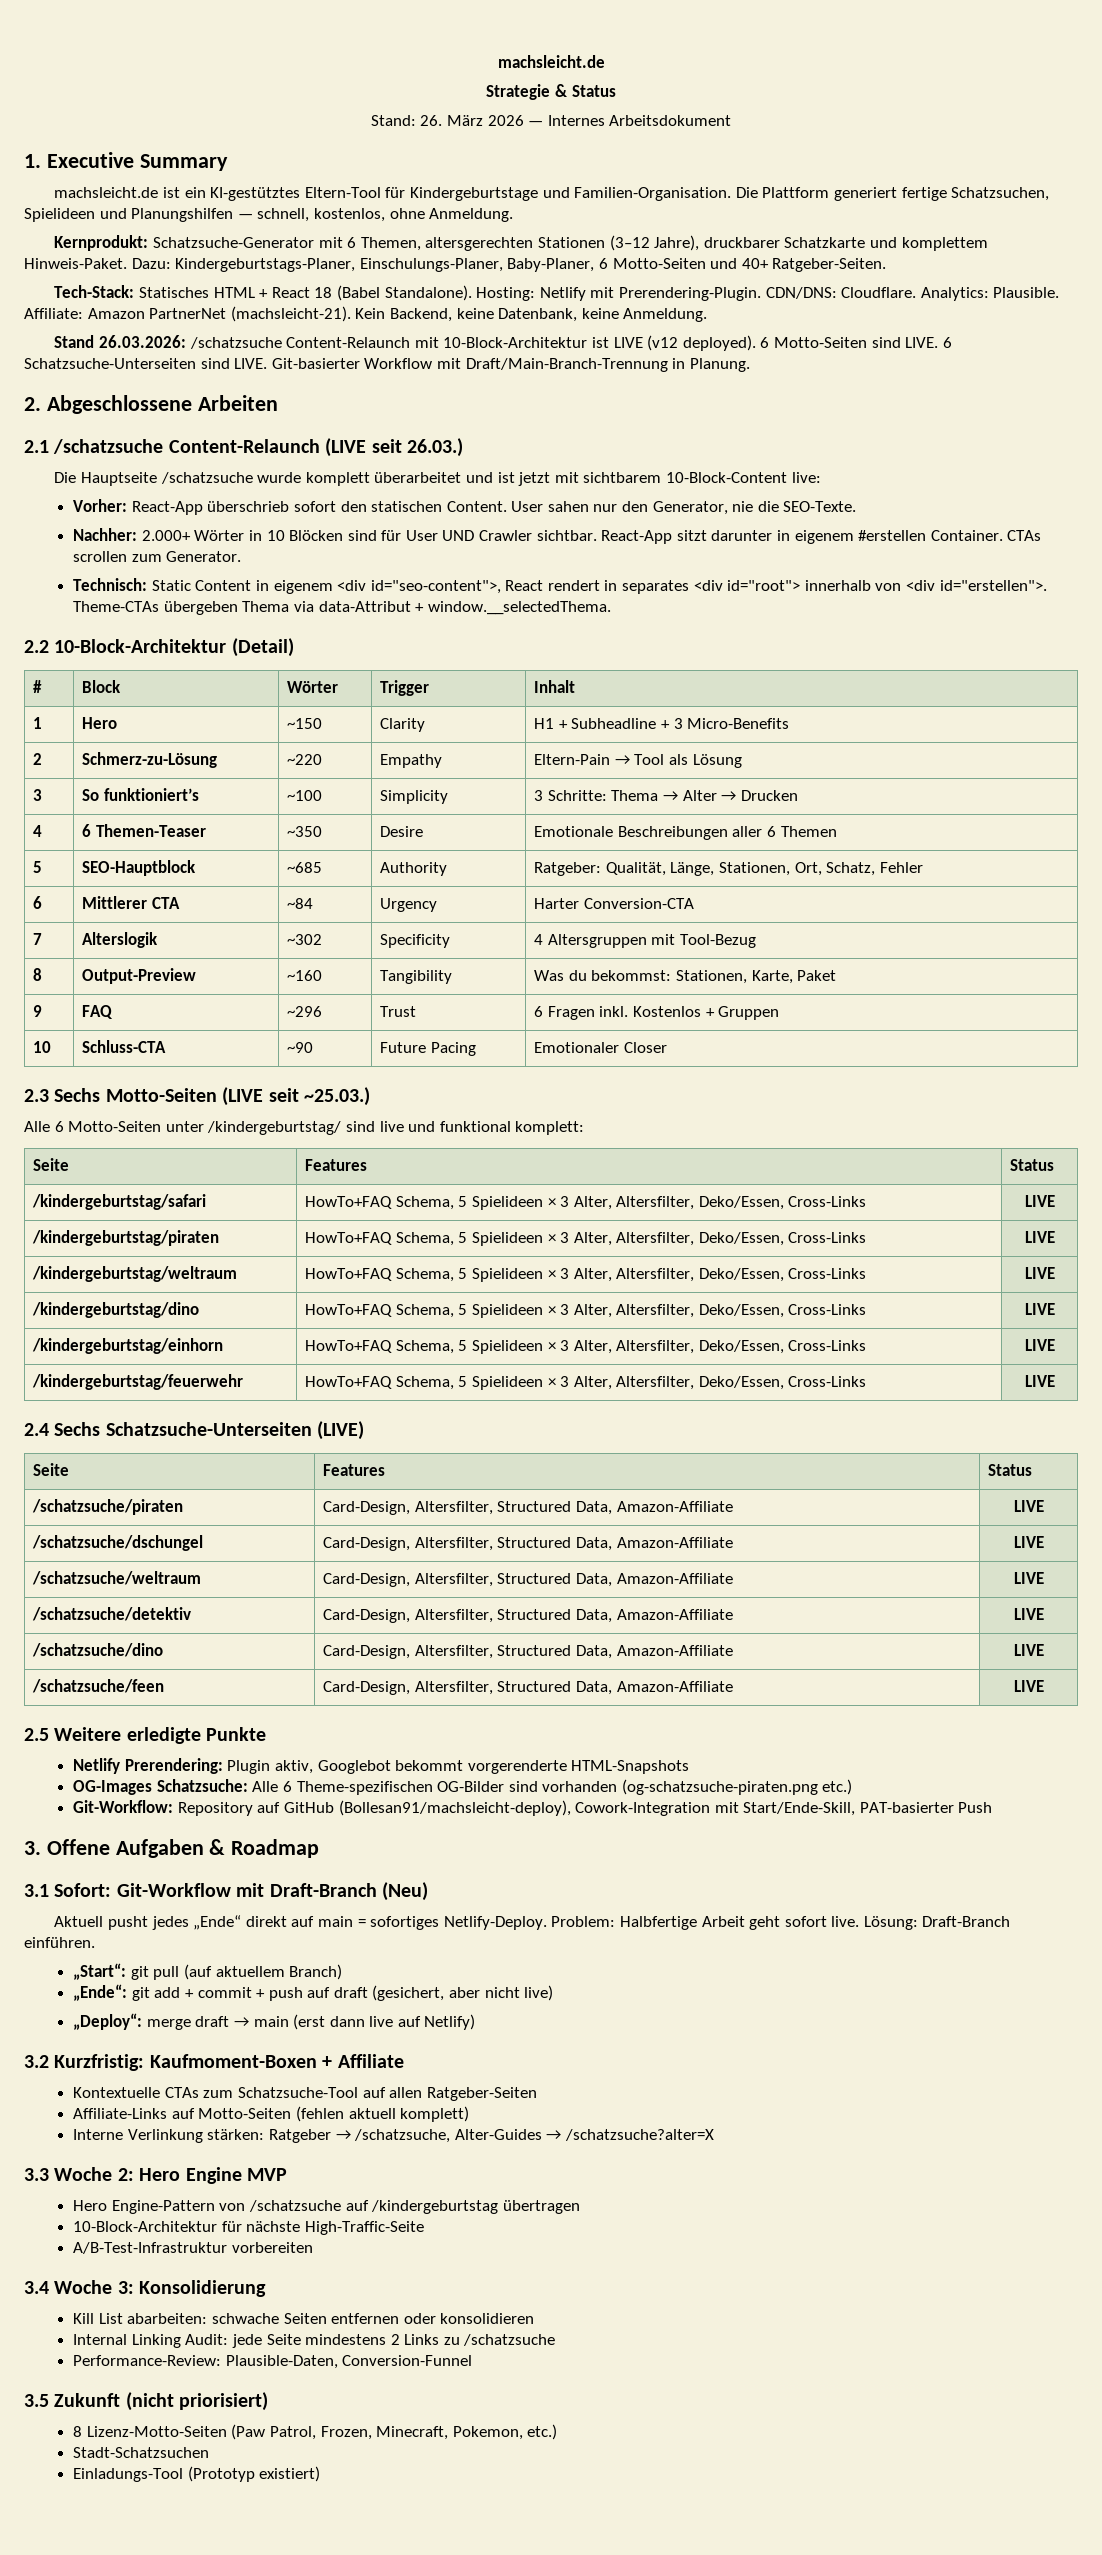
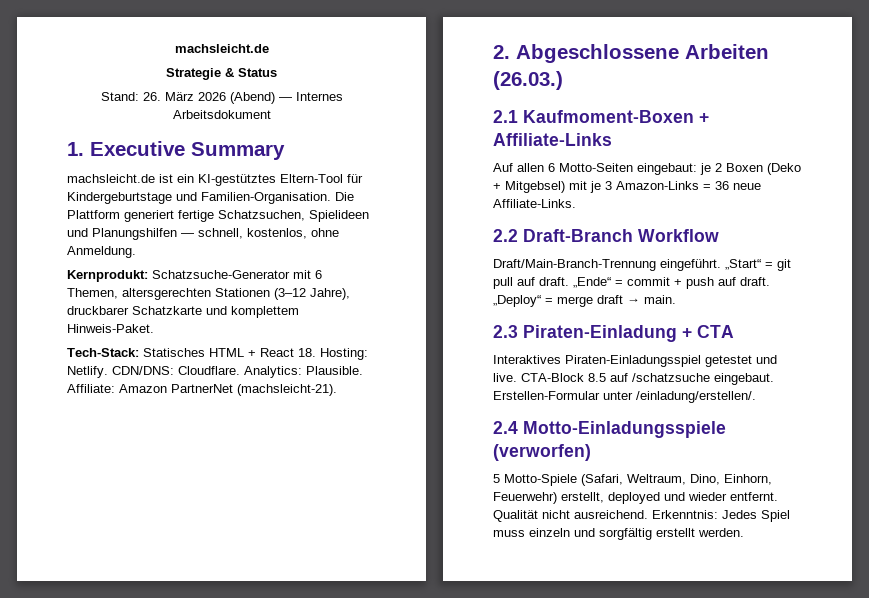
(524, 120) none -> [229,92,275,104] (Abend)
[131,258,887,272] Dazu: Kindergeburtstags-Planer, Einschulungs-Planer, Baby-Planer, 6 Motto-Seiten und 40+ Ratgeber-Seiten. -> (154, 328) none
[314,285,761,301] 18 (Babel Standalone). Hosting: Netlify mit Prerendering-Plugin. -> [298,348,368,360] [67,366,108,378] 18. Hosting: Netlify.
[355,308,708,322] [54,335,952,351] [24,358,750,372] Kein Backend, keine Datenbank, keine Anmeldung. // Stand 26.03.2026: /schatzsuche Content-Relaunch mit 10-Block-Architektur ist LIVE (v12 deployed). 6 Motto-Seiten sind LIVE. 6 Schatzsuche-Unterseiten sind LIVE. Git-basierter Workflow mit Draft/Main-Branch-Trennung in Planung. -> (337, 390) none
(278, 403) none -> [493,71,563,90] (26.03.)
[53,438,463,457] [54,472,821,486] [73,499,857,515] [73,528,1042,544] [73,551,242,562] [73,578,1047,594] [73,601,611,615] [24,638,294,657] [33,680,43,693] [82,680,122,693] [287,681,339,693] [380,680,430,696] [534,680,576,693] [33,717,43,729] [82,717,118,729] [287,718,323,729] [380,718,426,732] [534,718,790,729] [33,753,43,765] [82,752,218,768] [287,754,323,765] [380,754,443,768] [534,754,742,768] [33,789,43,801] [82,788,199,801] [287,790,323,801] [380,790,449,804] [534,790,798,801] [33,825,43,837] [82,824,206,837] [287,826,323,837] [380,826,424,837] [534,826,837,840] [33,861,43,873] [82,860,197,876] [287,862,323,873] [380,862,448,876] [534,862,923,876] [33,896,43,909] [82,896,180,909] [287,898,314,909] [380,898,438,912] [534,898,694,909] [33,933,43,945] [82,932,159,948] [287,934,323,945] [380,934,451,948] [534,934,756,948] [33,968,43,981] [82,968,197,984] [287,970,323,981] [380,970,453,984] [534,970,837,984] [33,1005,43,1017] [82,1005,114,1019] [287,1006,323,1017] [380,1006,417,1017] [534,1006,780,1020] [33,1041,52,1053] [82,1040,167,1053] [287,1042,314,1053] [380,1042,476,1056] [534,1042,667,1053] [24,1087,370,1106] [24,1121,585,1135] [33,1158,70,1171] [305,1159,368,1171] [1010,1159,1055,1171] [32,1194,207,1210] [305,1196,867,1210] [1024,1195,1055,1207] [32,1230,220,1246] [305,1232,867,1246] [1024,1231,1055,1243] [32,1266,238,1282] [305,1268,867,1282] [1024,1267,1055,1279] [32,1302,200,1318] [305,1304,867,1318] [1024,1303,1055,1315] [32,1338,224,1354] [305,1340,867,1354] [1024,1339,1055,1351] [32,1374,244,1390] [305,1376,867,1390] [1024,1375,1055,1387] [24,1421,365,1440] [33,1463,70,1476] [323,1464,386,1476] [988,1464,1033,1476] [32,1499,184,1515] [323,1501,733,1515] [1013,1500,1044,1512] [32,1535,204,1551] [323,1537,733,1551] [1013,1536,1044,1548] [32,1571,202,1585] [323,1573,733,1587] [1013,1572,1044,1584] [32,1607,192,1621] [323,1609,733,1623] [1013,1608,1044,1620] [32,1643,164,1657] [323,1645,733,1659] [1013,1644,1044,1656] [32,1679,165,1693] [323,1681,733,1695] [1013,1680,1044,1692] [24,1727,267,1744] [73,1758,690,1774] [73,1779,853,1795] [73,1800,993,1816] [24,1839,320,1858] [24,1882,428,1901] [54,1915,1011,1930] [24,1937,95,1948] [73,1963,343,1980] [73,1984,554,2001] [73,2013,476,2030] [24,2054,404,2071] [73,2087,537,2101] [73,2106,470,2122] [73,2129,714,2143] [24,2167,287,2184] [73,2200,580,2214] [73,2221,424,2235] [73,2242,313,2254] [24,2280,267,2297] [73,2313,535,2324] [73,2334,556,2348] [73,2355,473,2369] [24,2392,269,2411] [73,2424,558,2440] [73,2447,210,2458] [73,2466,321,2482] /schatzsuche Content-Relaunch (LIVE seit 26.03.) // Die Hauptseite /schatzsuche wurde komplett überarbeitet und ist jetzt mit sichtbarem 10-Block-Content live: // Vorher: React-App überschrieb sofort den statischen Content. User sahen nur den Generator, nie die SEO-Texte. // Nachher: 2.000+ Wörter in 10 Blöcken sind für User UND Crawler sichtbar. React-App sitzt darunter in eigenem #erstellen Container. CTAs scrollen zum Generator. // Technisch: Static Content in eigenem <div id="seo-content">, React rendert in separates <div id="root"> innerhalb von <div id="erstellen">. Theme-CTAs übergeben Thema via data-Attribut + window.__selectedThema. // 2.2 10-Block-Architektur (Detail) // # | Block | Wörter | Trigger | Inhalt // 1 | Hero | ~150 | Clarity | H1 + Subheadline + 3 Micro-Benefits // 2 | Schmerz-zu-Lösung | ~220 | Empathy | Eltern-Pain → Tool als Lösung // 3 | So funktioniert’s | ~100 | Simplicity | 3 Schritte: Thema → Alter → Drucken // 4 | 6 Themen-Teaser | ~350 | Desire | Emotionale Beschreibungen aller 6 Themen // 5 | SEO-Hauptblock | ~685 | Authority | Ratgeber: Qualität, Länge, Stationen, Ort, Schatz, Fehler // 6 | Mittlerer CTA | ~84 | Urgency | Harter Conversion-CTA // 7 | Alterslogik | ~302 | Specificity | 4 Altersgruppen mit Tool-Bezug // 8 | Output-Preview | ~160 | Tangibility | Was du bekommst: Stationen, Karte, Paket // 9 | FAQ | ~296 | Trust | 6 Fragen inkl. Kostenlos + Gruppen // 10 | Schluss-CTA | ~90 | Future Pacing | Emotionaler Closer // 2.3 Sechs Motto-Seiten (LIVE seit ~25.03.) // Alle 6 Motto-Seiten unter /kindergeburtstag/ sind live und funktional komplett: // Seite | Features | Status // /kindergeburtstag/safari | HowTo+FAQ Schema, 5 Spielideen × 3 Alter, Altersfilter, Deko/Essen, Cross-Links | LIVE // /kindergeburtstag/piraten | HowTo+FAQ Schema, 5 Spielideen × 3 Alter, Altersfilter, Deko/Essen, Cross-Links | LIVE // /kindergeburtstag/weltraum | HowTo+FAQ Schema, 5 Spielideen × 3 Alter, Altersfilter, Deko/Essen, Cross-Links | LIVE // /kindergeburtstag/dino | HowTo+FAQ Schema, 5 Spielideen × 3 Alter, Altersfilter, Deko/Essen, Cross-Links | LIVE // /kindergeburtstag/einhorn | HowTo+FAQ Schema, 5 Spielideen × 3 Alter, Altersfilter, Deko/Essen, Cross-Links | LIVE // /kindergeburtstag/feuerwehr | HowTo+FAQ Schema, 5 Spielideen × 3 Alter, Altersfilter, Deko/Essen, Cross-Links | LIVE // 2.4 Sechs Schatzsuche-Unterseiten (LIVE) // Seite | Features | Status // /schatzsuche/piraten | Card-Design, Altersfilter, Structured Data, Amazon-Affiliate | LIVE // /schatzsuche/dschungel | Card-Design, Altersfilter, Structured Data, Amazon-Affiliate | LIVE // /schatzsuche/weltraum | Card-Design, Altersfilter, Structured Data, Amazon-Affiliate | LIVE // /schatzsuche/detektiv | Card-Design, Altersfilter, Structured Data, Amazon-Affiliate | LIVE // /schatzsuche/dino | Card-Design, Altersfilter, Structured Data, Amazon-Affiliate | LIVE // /schatzsuche/feen | Card-Design, Altersfilter, Structured Data, Amazon-Affiliate | LIVE // 2.5 Weitere erledigte Punkte // Netlify Prerendering: Plugin aktiv, Googlebot bekommt vorgerenderte HTML-Snapshots // OG-Images Schatzsuche: Alle 6 Theme-spezifischen OG-Bilder sind vorhanden (og-schatzsuche-piraten.png etc.) // Git-Workflow: Repository auf GitHub (Bollesan91/machsleicht-deploy), Cowork-Integration mit Start/Ende-Skill, PAT-basierter Push // 3. Offene Aufgaben & Roadmap // 3.1 Sofort: Git-Workflow mit Draft-Branch (Neu) // Aktuell pusht jedes „Ende“ direkt auf main = sofortiges Netlify-Deploy. Problem: Halbfertige Arbeit geht sofort live. Lösung: Draft-Branch einführen. // „Start“: git pull (auf aktuellem Branch) // „Ende“: git add + commit + push auf draft (gesichert, aber nicht live) // „Deploy“: merge draft → main (erst dann live auf Netlify) // 3.2 Kurzfristig: Kaufmoment-Boxen + Affiliate // Kontextuelle CTAs zum Schatzsuche-Tool auf allen Ratgeber-Seiten // Affiliate-Links auf Motto-Seiten (fehlen aktuell komplett) // Interne Verlinkung stärken: Ratgeber → /schatzsuche, Alter-Guides → /schatzsuche?alter=X // 3.3 Woche 2: Hero Engine MVP // Hero Engine-Pattern von /schatzsuche auf /kindergeburtstag übertragen // 10-Block-Architektur für nächste High-Traffic-Seite // A/B-Test-Infrastruktur vorbereiten // 3.4 Woche 3: Konsolidierung // Kill List abarbeiten: schwache Seiten entfernen oder konsolidieren // Internal Linking Audit: jede Seite mindestens 2 Links zu /schatzsuche // Performance-Review: Plausible-Daten, Conversion-Funnel // 3.5 Zukunft (nicht priorisiert) // 8 Lizenz-Motto-Seiten (Paw Patrol, Frozen, Minecraft, Pokemon, etc.) // Stadt-Schatzsuchen // Einladungs-Tool (Prototyp existiert) -> [523,110,709,123] [493,133,612,146] [493,163,801,175] [493,181,761,193] [493,199,576,208] [493,229,719,242] [493,259,791,271] [493,277,770,289] [493,295,676,307] [493,325,734,342] [493,355,777,367] [493,373,774,385] [493,391,756,403] [493,421,726,438] [493,444,591,461] [493,474,772,486] [493,492,778,504] [493,510,790,522] [493,528,744,540] Kaufmoment-Boxen + Affiliate-Links // Auf allen 6 Motto-Seiten eingebaut: je 2 Boxen (Deko + Mitgebsel) mit je 3 Amazon-Links = 36 neue Affiliate-Links. // 2.2 Draft-Branch Workflow // Draft/Main-Branch-Trennung eingeführt. „Start“ = git pull auf draft. „Ende“ = commit + push auf draft. „Deploy“ = merge draft → main. // 2.3 Piraten-Einladung + CTA // Interaktives Piraten-Einladungsspiel getestet und live. CTA-Block 8.5 auf /schatzsuche eingebaut. Erstellen-Formular unter /einladung/erstellen/. // 2.4 Motto-Einladungsspiele (verworfen) // 5 Motto-Spiele (Safari, Weltraum, Dino, Einhorn, Feuerwehr) erstellt, deployed und wieder entfernt. Qualität nicht ausreichend. Erkenntnis: Jedes Spiel muss einzeln und sorgfältig erstellt werden.

